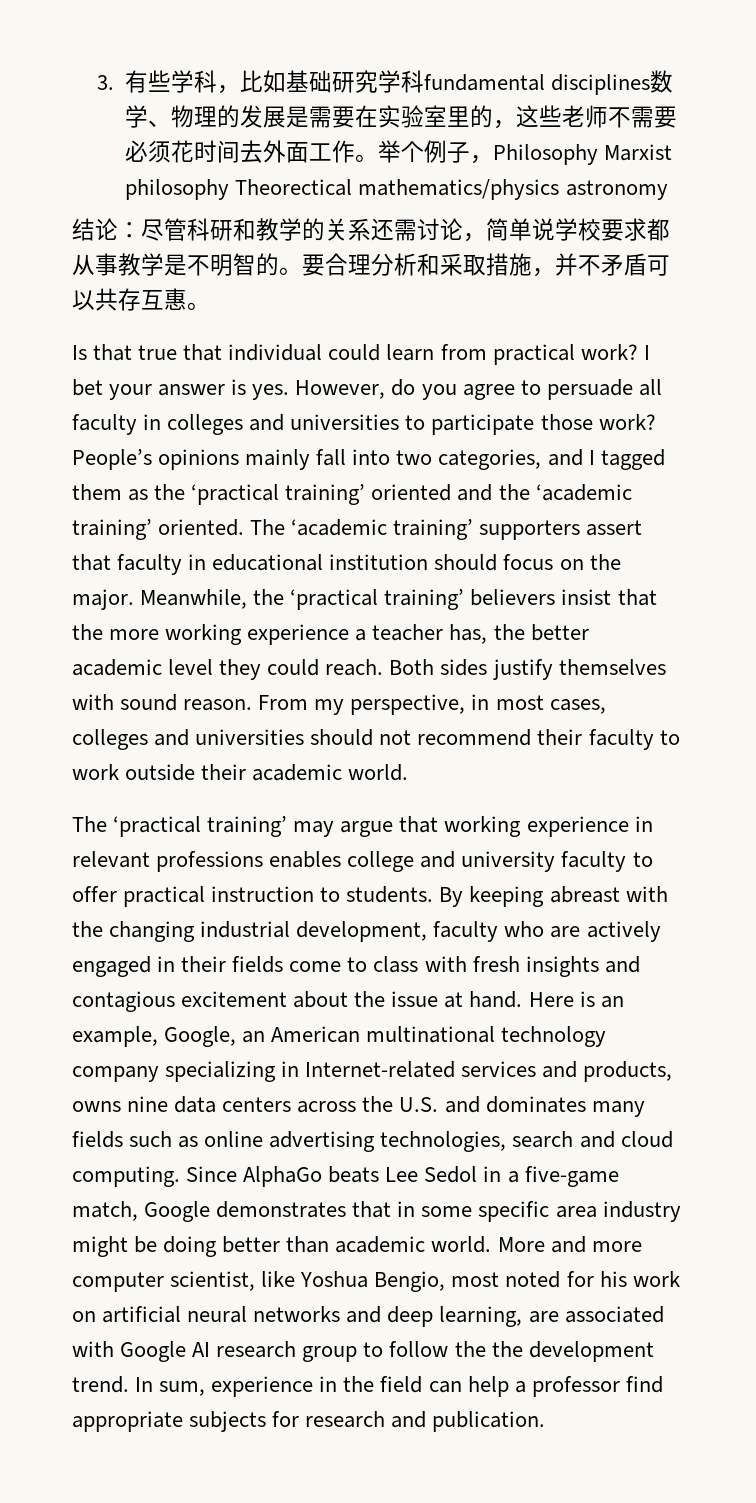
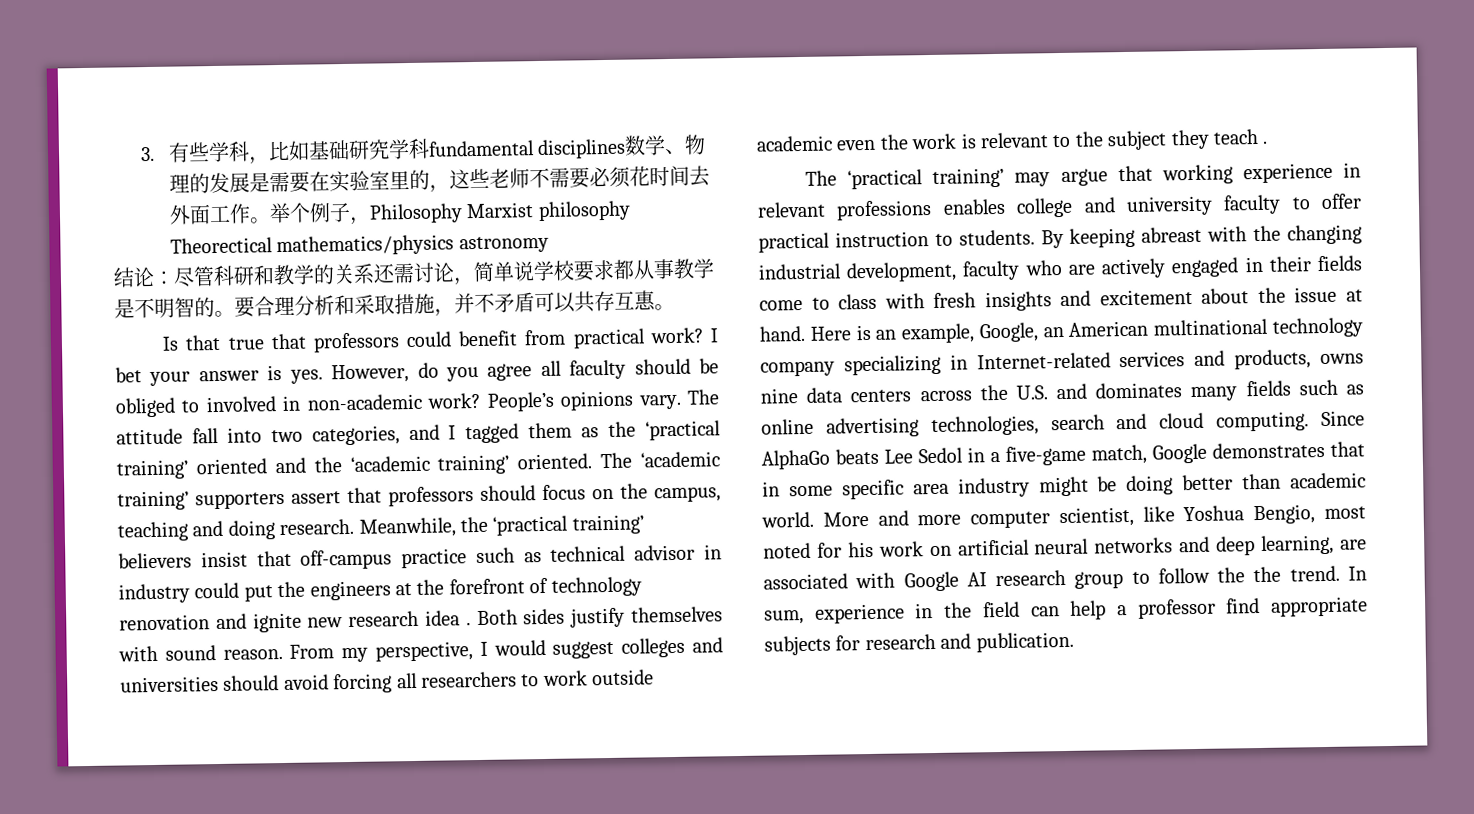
[228,344,435,361] individual could learn -> [312,330,519,353] professors could benefit
[520,379,662,400] [72,414,656,435] [72,449,311,470] to persuade all faculty in colleges and universities to participate those work? People’s opinions mainly -> [540,358,720,380] [115,389,719,418] [116,428,183,445] all faculty should be obliged to involved in non-academic work? People’s opinions vary. The attitude
[117,554,621,575] [72,589,134,610] faculty in educational institution should focus on the major. -> [388,483,721,507] [117,518,355,542] professors should focus on the campus, teaching and doing research.
[72,624,589,645] [72,659,384,680] the more working experience a teacher has, the better academic level they could reach. -> [300,544,722,570] [118,576,642,604] [119,610,471,633] off-campus practice such as technical advisor in industry could put the engineers at the forefront of technology renovation and ignite new research idea .
[471,694,606,714] in most cases, -> [479,639,615,659] I would suggest
[379,729,680,750] [72,764,409,781] not recommend their faculty to work outside their academic world. -> [283,669,655,694] [756,128,1269,152] avoid forcing all researchers to work outside academic even the work is relevant to the subject they teach .
[72,991,175,1012] contagious -> (1092, 298) none
[528,1341,654,1362] development -> (1282, 574) none

